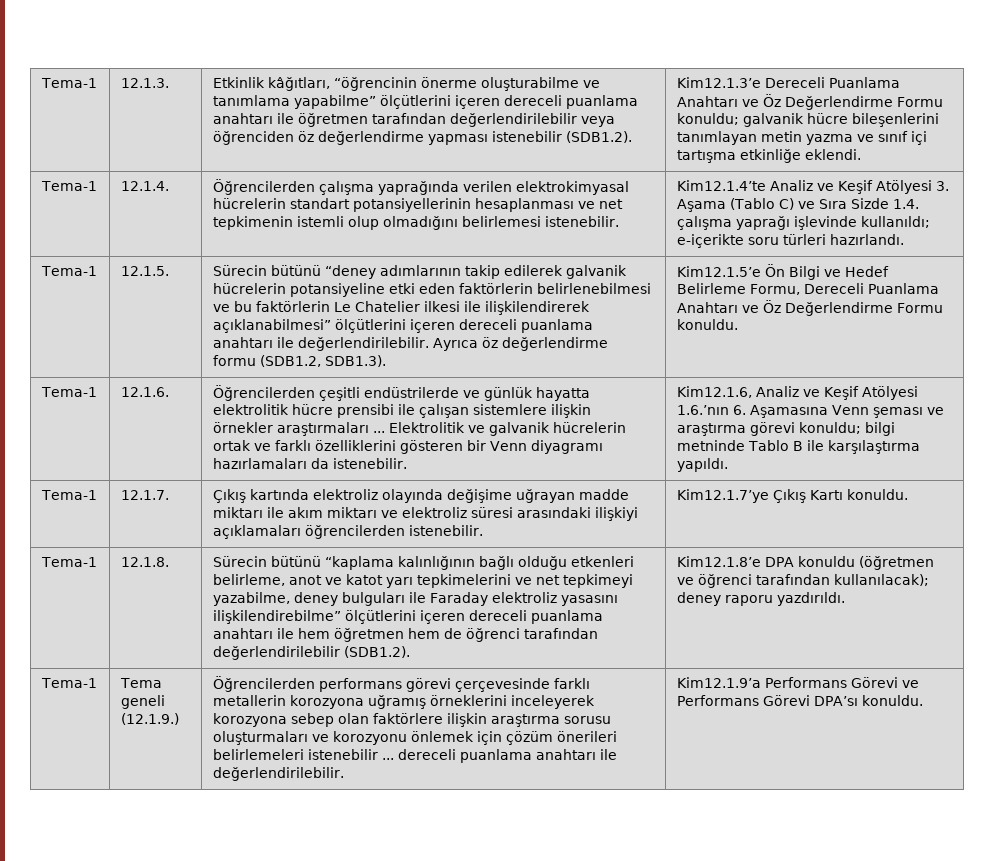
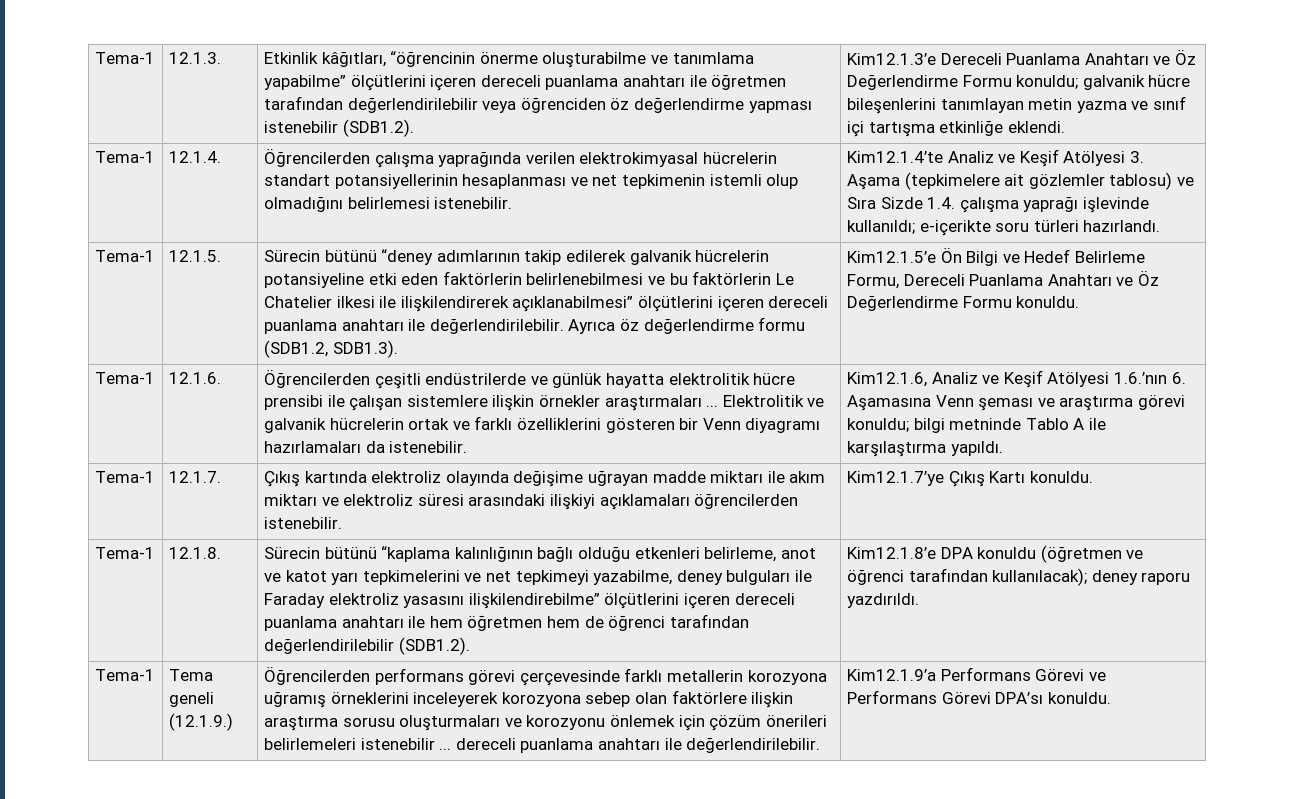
[729,198,794,210] (Tablo C) -> [904,172,1173,190] (tepkimelere ait gözlemler tablosu)
[792,441,803,451] B -> [1073,418,1085,430] A

